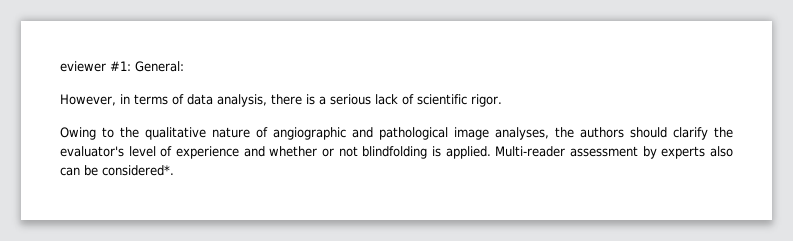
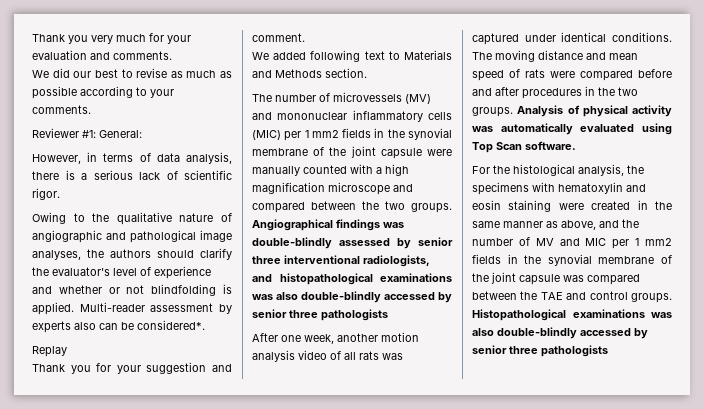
[60,61,106,72] eviewer -> [32,33,191,44] [32,50,172,60] [32,68,232,78] [32,86,174,99] [32,105,91,114] [32,128,79,138] Thank you very much for your evaluation and comments. // We did our best to revise as much as possible according to your comments. // Reviewer
(174, 170) none -> [32,346,67,357] [32,362,232,374] [252,33,305,42] [252,50,452,62] [252,68,367,78] [252,92,431,104] [252,110,452,122] [252,128,452,141] [252,146,452,159] [252,164,409,176] [252,182,413,195] [252,201,452,213] [252,219,404,231] [252,237,453,249] [252,255,430,267] [252,273,452,285] [252,291,452,303] [252,309,388,321] [252,332,419,344] [252,350,403,362] [472,32,672,45] [472,50,638,62] [472,69,672,81] [472,86,638,99] [472,105,672,117] [472,123,672,135] [472,141,576,153] [472,164,644,176] [472,182,646,195] [472,200,672,212] [472,219,639,230] [472,237,672,249] [472,254,672,266] [472,272,640,285] [472,291,672,303] [472,309,672,321] [472,327,648,339] [472,345,608,357] // Replay // Thank you for your suggestion and comment. // We added following text to Materials and Methods section. // The number of microvessels (MV) and mononuclear inflammatory cells (MIC) per 1 mm2 fields in the synovial membrane of the joint capsule were manually counted with a high magnification microscope and compared between the two groups. Angiographical findings was double-blindly assessed by senior three interventional radiologists, and histopathological examinations was also double-blindly accessed by senior three pathologists // After one week, another motion analysis video of all rats was captured under identical conditions. The moving distance and mean speed of rats were compared before and after procedures in the two groups. Analysis of physical activity was automatically evaluated using Top Scan software. // For the histological analysis, the specimens with hematoxylin and eosin staining were created in the same manner as above, and the number of MV and MIC per 1 mm2 fields in the synovial membrane of the joint capsule was compared between the TAE and control groups. Histopathological examinations was also double-blindly accessed by senior three pathologists

